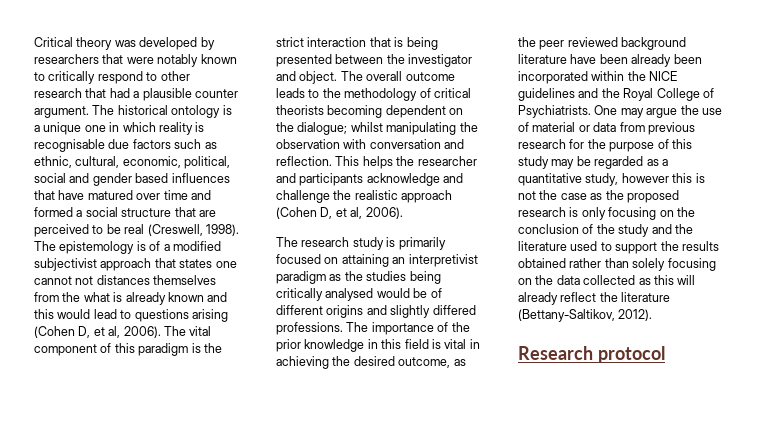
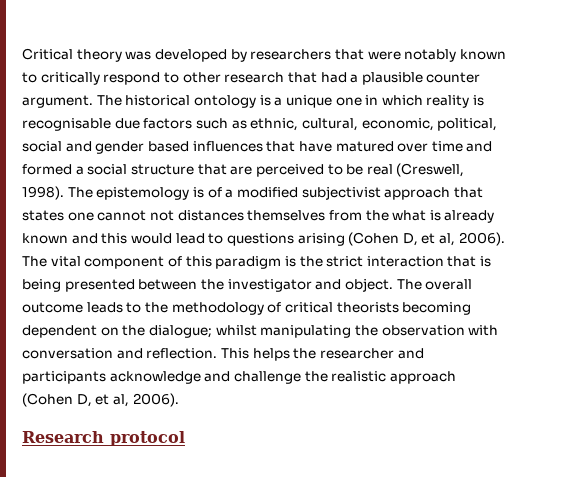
[276,237,446,250] [276,254,478,267] [276,271,441,284] [276,288,442,301] [276,305,476,318] [276,322,470,335] [276,339,480,352] [276,356,466,369] [518,37,687,50] [518,54,702,67] [518,71,678,84] [518,88,714,101] [518,105,722,118] [518,122,695,135] [518,139,692,152] [518,156,668,169] [518,173,705,186] [518,190,679,203] [518,207,695,220] [518,224,693,237] [518,241,719,254] [518,258,716,271] [518,275,696,285] [518,292,671,305] [518,309,653,322] // The research study is primarily focused on attaining an interpretivist paradigm as the studies being critically analysed would be of different origins and slightly differed professions. The importance of the prior knowledge in this field is vital in achieving the desired outcome, as the peer reviewed background literature have been already been incorporated within the NICE guidelines and the Royal College of Psychiatrists. One may argue the use of material or data from previous research for the purpose of this study may be regarded as a quantitative study, however this is not the case as the proposed research is only focusing on the conclusion of the study and the literature used to support the results obtained rather than solely focusing on the data collected as this will already reflect the literature (Bettany-Saltikov, 2012). -> (179, 400) none

